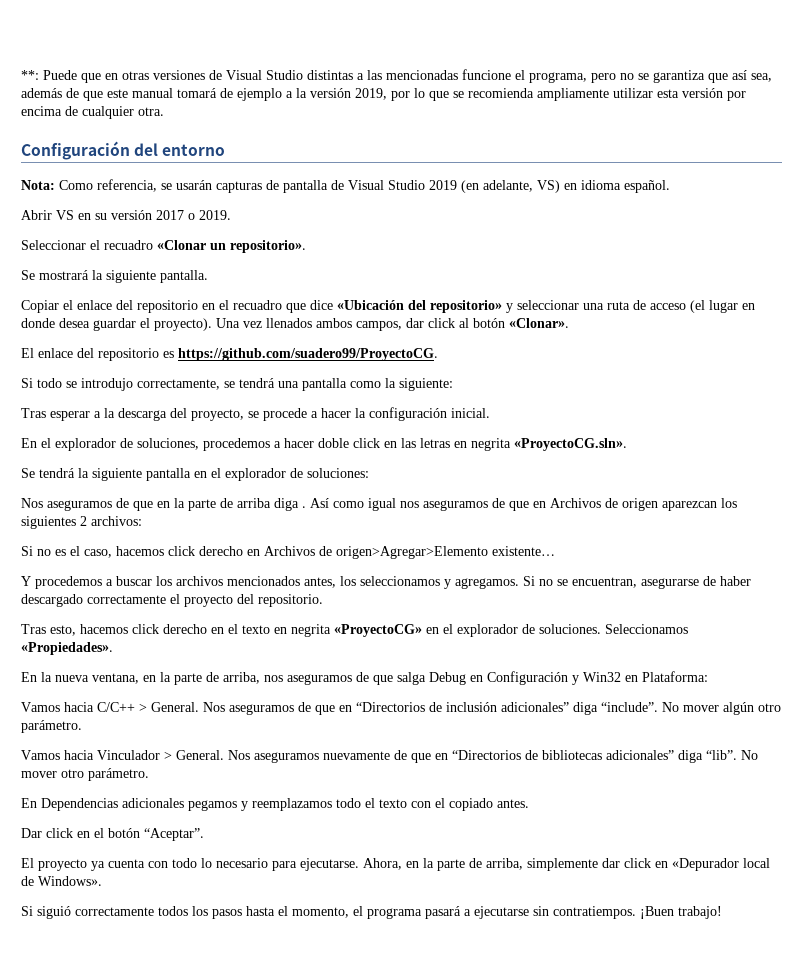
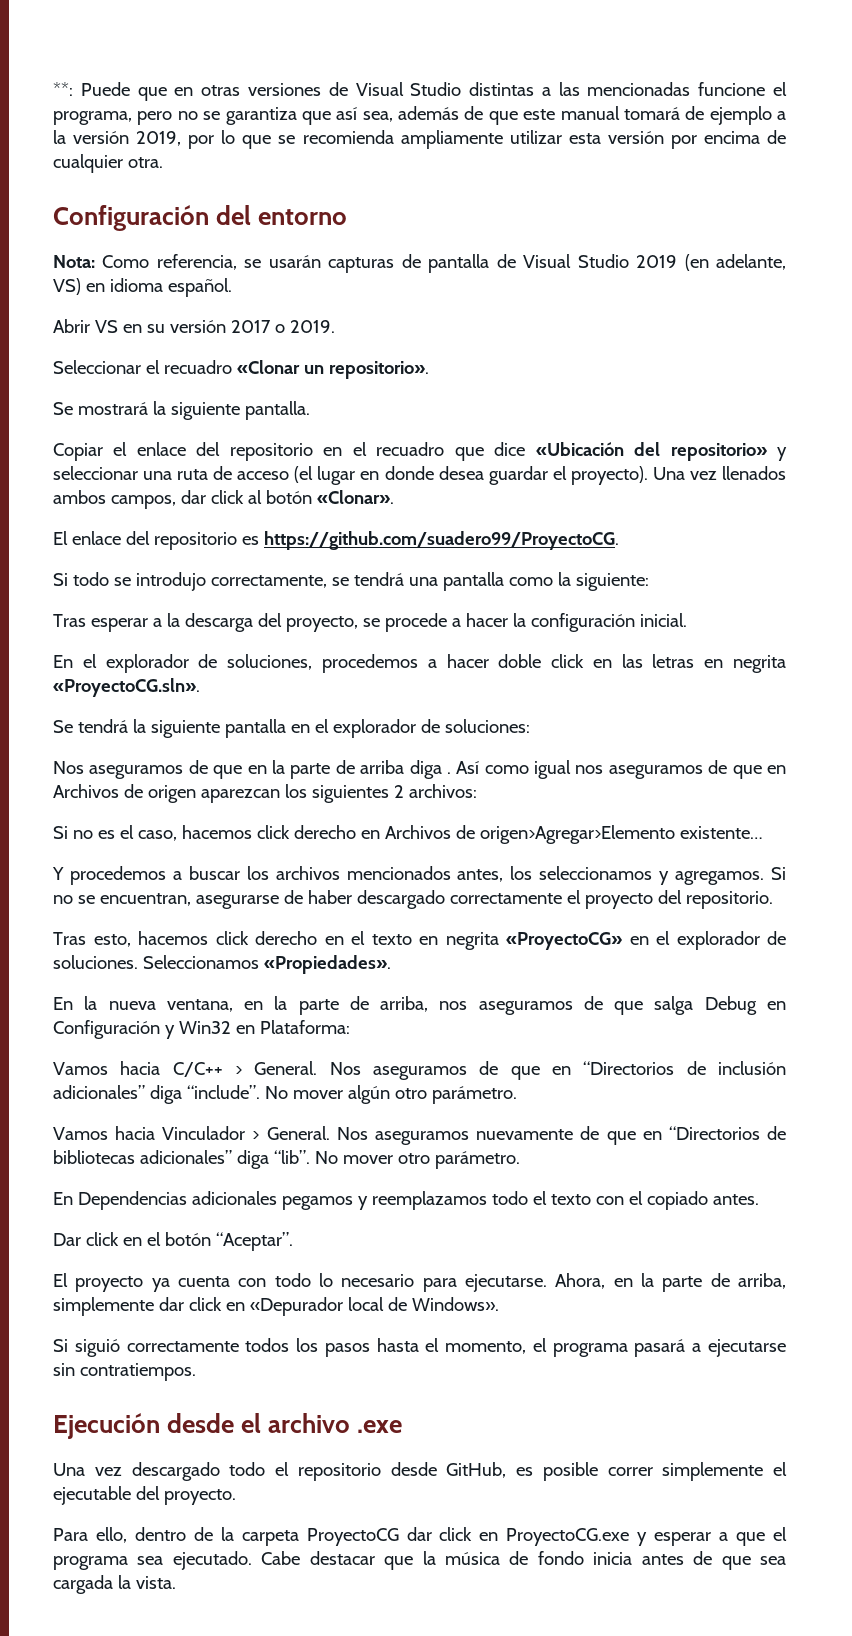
[640,906,722,919] ¡Buen trabajo! -> [53,1413,403,1439] [53,1462,787,1481] [53,1486,236,1505] [53,1527,788,1546] [53,1551,787,1570] [53,1575,176,1594] // Ejecución desde el archivo .exe // Una vez descargado todo el repositorio desde GitHub, es posible correr simplemente el ejecutable del proyecto. // Para ello, dentro de la carpeta ProyectoCG dar click en ProyectoCG.exe y esperar a que el programa sea ejecutado. Cabe destacar que la música de fondo inicia antes de que sea cargada la vista.

